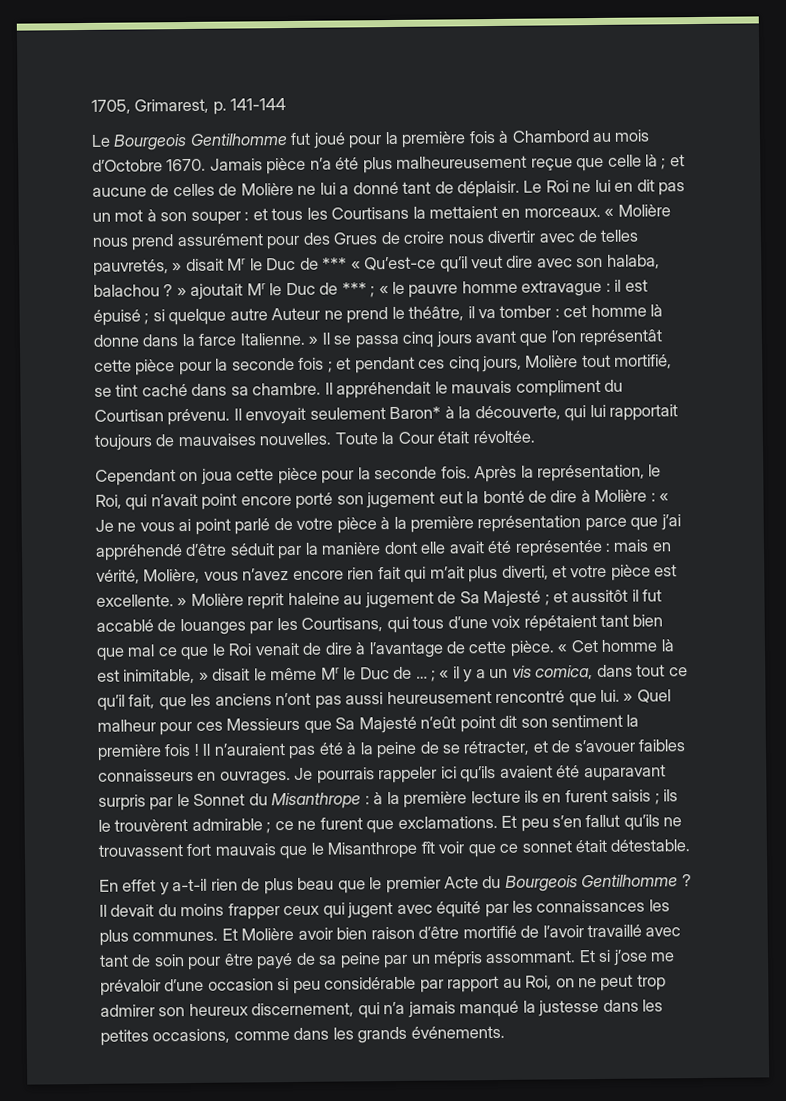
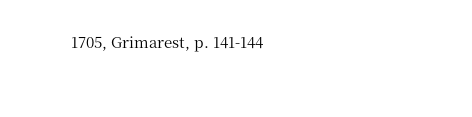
[91,129,651,151] [92,154,685,175] [92,179,686,198] [92,204,671,225] [92,229,639,251] [93,254,660,276] [93,279,648,300] [93,304,664,326] [93,329,664,349] [94,354,673,376] [94,379,624,399] [94,404,679,426] [94,430,535,451] [95,464,662,486] [95,489,670,511] [95,514,681,535] [95,539,672,561] [96,564,678,584] [96,589,663,610] [96,614,664,636] [96,639,674,661] [97,664,688,684] [97,689,671,711] [97,714,640,736] [97,739,686,761] [98,764,666,785] [98,789,679,811] [98,814,683,834] [98,839,691,860] [99,874,692,896] [99,899,670,920] [99,924,682,946] [99,949,676,971] [100,974,666,996] [100,999,664,1019] [100,1025,505,1046] // Le Bourgeois Gentilhomme fut joué pour la première fois à Chambord au mois d’Octobre 1670. Jamais pièce n’a été plus malheureusement reçue que celle là ; et aucune de celles de Molière ne lui a donné tant de déplaisir. Le Roi ne lui en dit pas un mot à son souper : et tous les Courtisans la mettaient en morceaux. « Molière nous prend assurément pour des Grues de croire nous divertir avec de telles pauvretés, » disait Mr le Duc de *** « Qu’est-ce qu’il veut dire avec son halaba, balachou ? » ajoutait Mr le Duc de *** ; « le pauvre homme extravague : il est épuisé ; si quelque autre Auteur ne prend le théâtre, il va tomber : cet homme là donne dans la farce Italienne. » Il se passa cinq jours avant que l’on représentât cette pièce pour la seconde fois ; et pendant ces cinq jours, Molière tout mortifié, se tint caché dans sa chambre. Il appréhendait le mauvais compliment du Courtisan prévenu. Il envoyait seulement Baron* à la découverte, qui lui rapportait toujours de mauvaises nouvelles. Toute la Cour était révoltée. // Cependant on joua cette pièce pour la seconde fois. Après la représentation, le Roi, qui n’avait point encore porté son jugement eut la bonté de dire à Molière : « Je ne vous ai point parlé de votre pièce à la première représentation parce que j’ai appréhendé d’être séduit par la manière dont elle avait été représentée : mais en vérité, Molière, vous n’avez encore rien fait qui m’ait plus diverti, et votre pièce est excellente. » Molière reprit haleine au jugement de Sa Majesté ; et aussitôt il fut accablé de louanges par les Courtisans, qui tous d’une voix répétaient tant bien que mal ce que le Roi venait de dire à l’avantage de cette pièce. « Cet homme là est inimitable, » disait le même Mr le Duc de … ; « il y a un vis comica, dans tout ce qu’il fait, que les anciens n’ont pas aussi heureusement rencontré que lui. » Quel malheur pour ces Messieurs que Sa Majesté n’eût point dit son sentiment la première fois ! Il n’auraient pas été à la peine de se rétracter, et de s’avouer faibles connaisseurs en ouvrages. Je pourrais rappeler ici qu’ils avaient été auparavant surpris par le Sonnet du Misanthrope : à la première lecture ils en furent saisis ; ils le trouvèrent admirable ; ce ne furent que exclamations. Et peu s’en fallut qu’ils ne trouvassent fort mauvais que le Misanthrope fît voir que ce sonnet était détestable. // En effet y a-t-il rien de plus beau que le premier Acte du Bourgeois Gentilhomme ? Il devait du moins frapper ceux qui jugent avec équité par les connaissances les plus communes. Et Molière avoir bien raison d’être mortifié de l’avoir travaillé avec tant de soin pour être payé de sa peine par un mépris assommant. Et si j’ose me prévaloir d’une occasion si peu considérable par rapport au Roi, on ne peut trop admirer son heureux discernement, qui n’a jamais manqué la justesse dans les petites occasions, comme dans les grands événements. -> (264, 43) none

